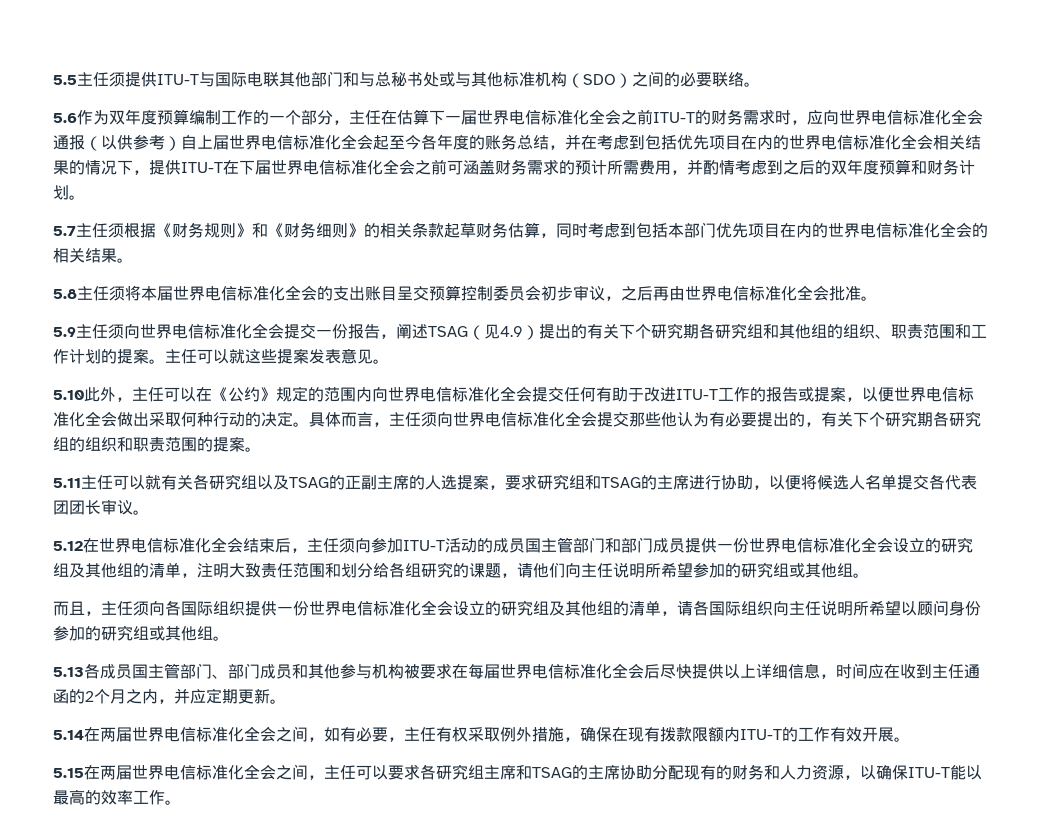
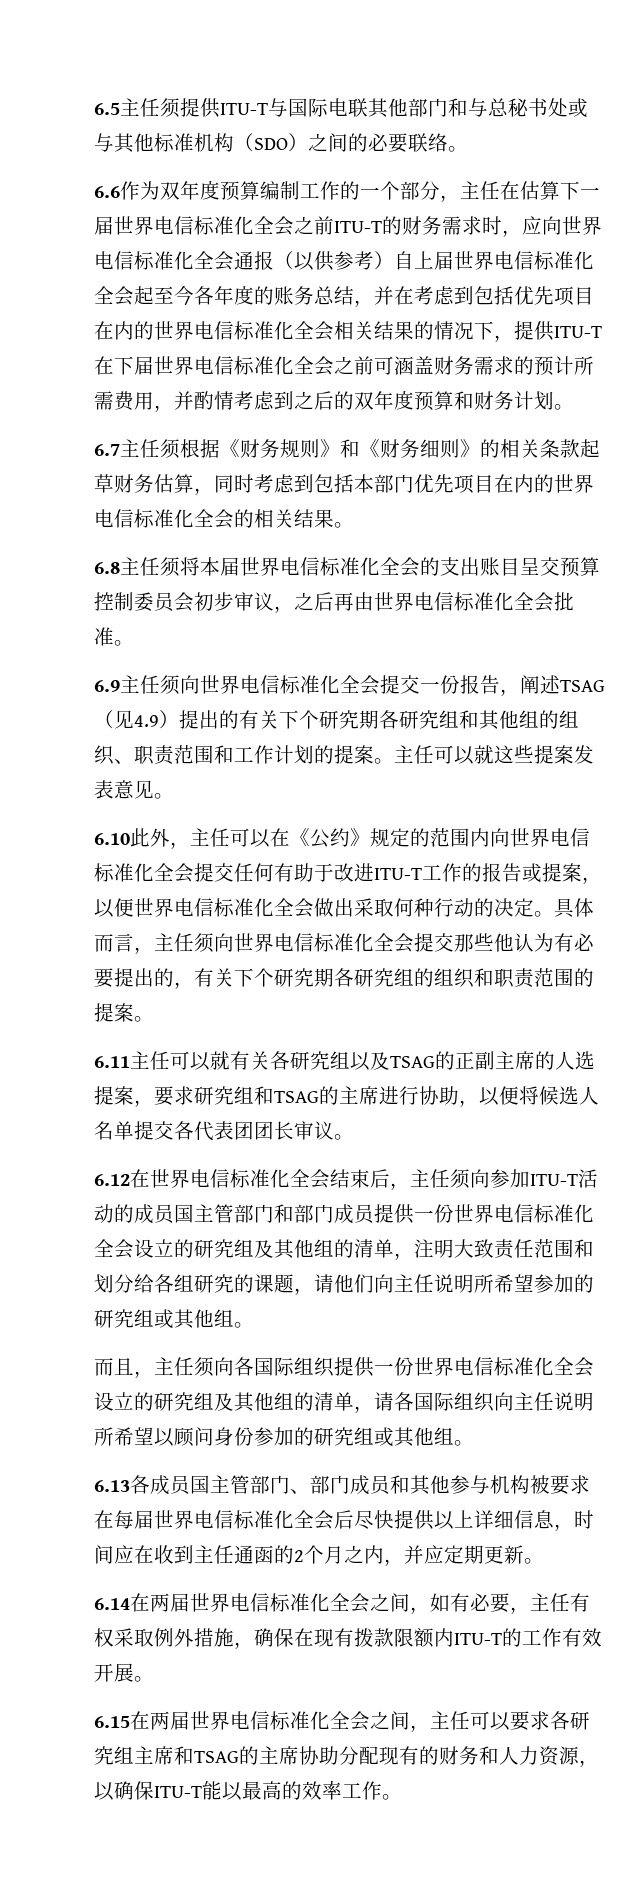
[53,75,77,85] 5.5 -> [94,103,120,115] 6.5
[53,113,77,123] 5.6 -> [94,186,120,198] 6.6
[53,226,76,236] 5.7 -> [94,444,120,456] 6.7
[53,289,77,299] 5.8 -> [94,562,120,574] 6.8
[53,327,76,337] 5.9 -> [94,680,120,692] 6.9
[53,390,84,400] 5.10 -> [94,833,130,845] 6.10
[53,478,81,488] 5.11 -> [94,1056,130,1068] 6.11
[53,541,83,551] 5.12 -> [94,1174,130,1186] 6.12
[53,667,84,677] 5.13 -> [94,1480,130,1492] 6.13
[53,730,84,740] 5.14 -> [94,1598,130,1610] 6.14
[53,768,84,778] 5.15 -> [94,1716,130,1728] 6.15

